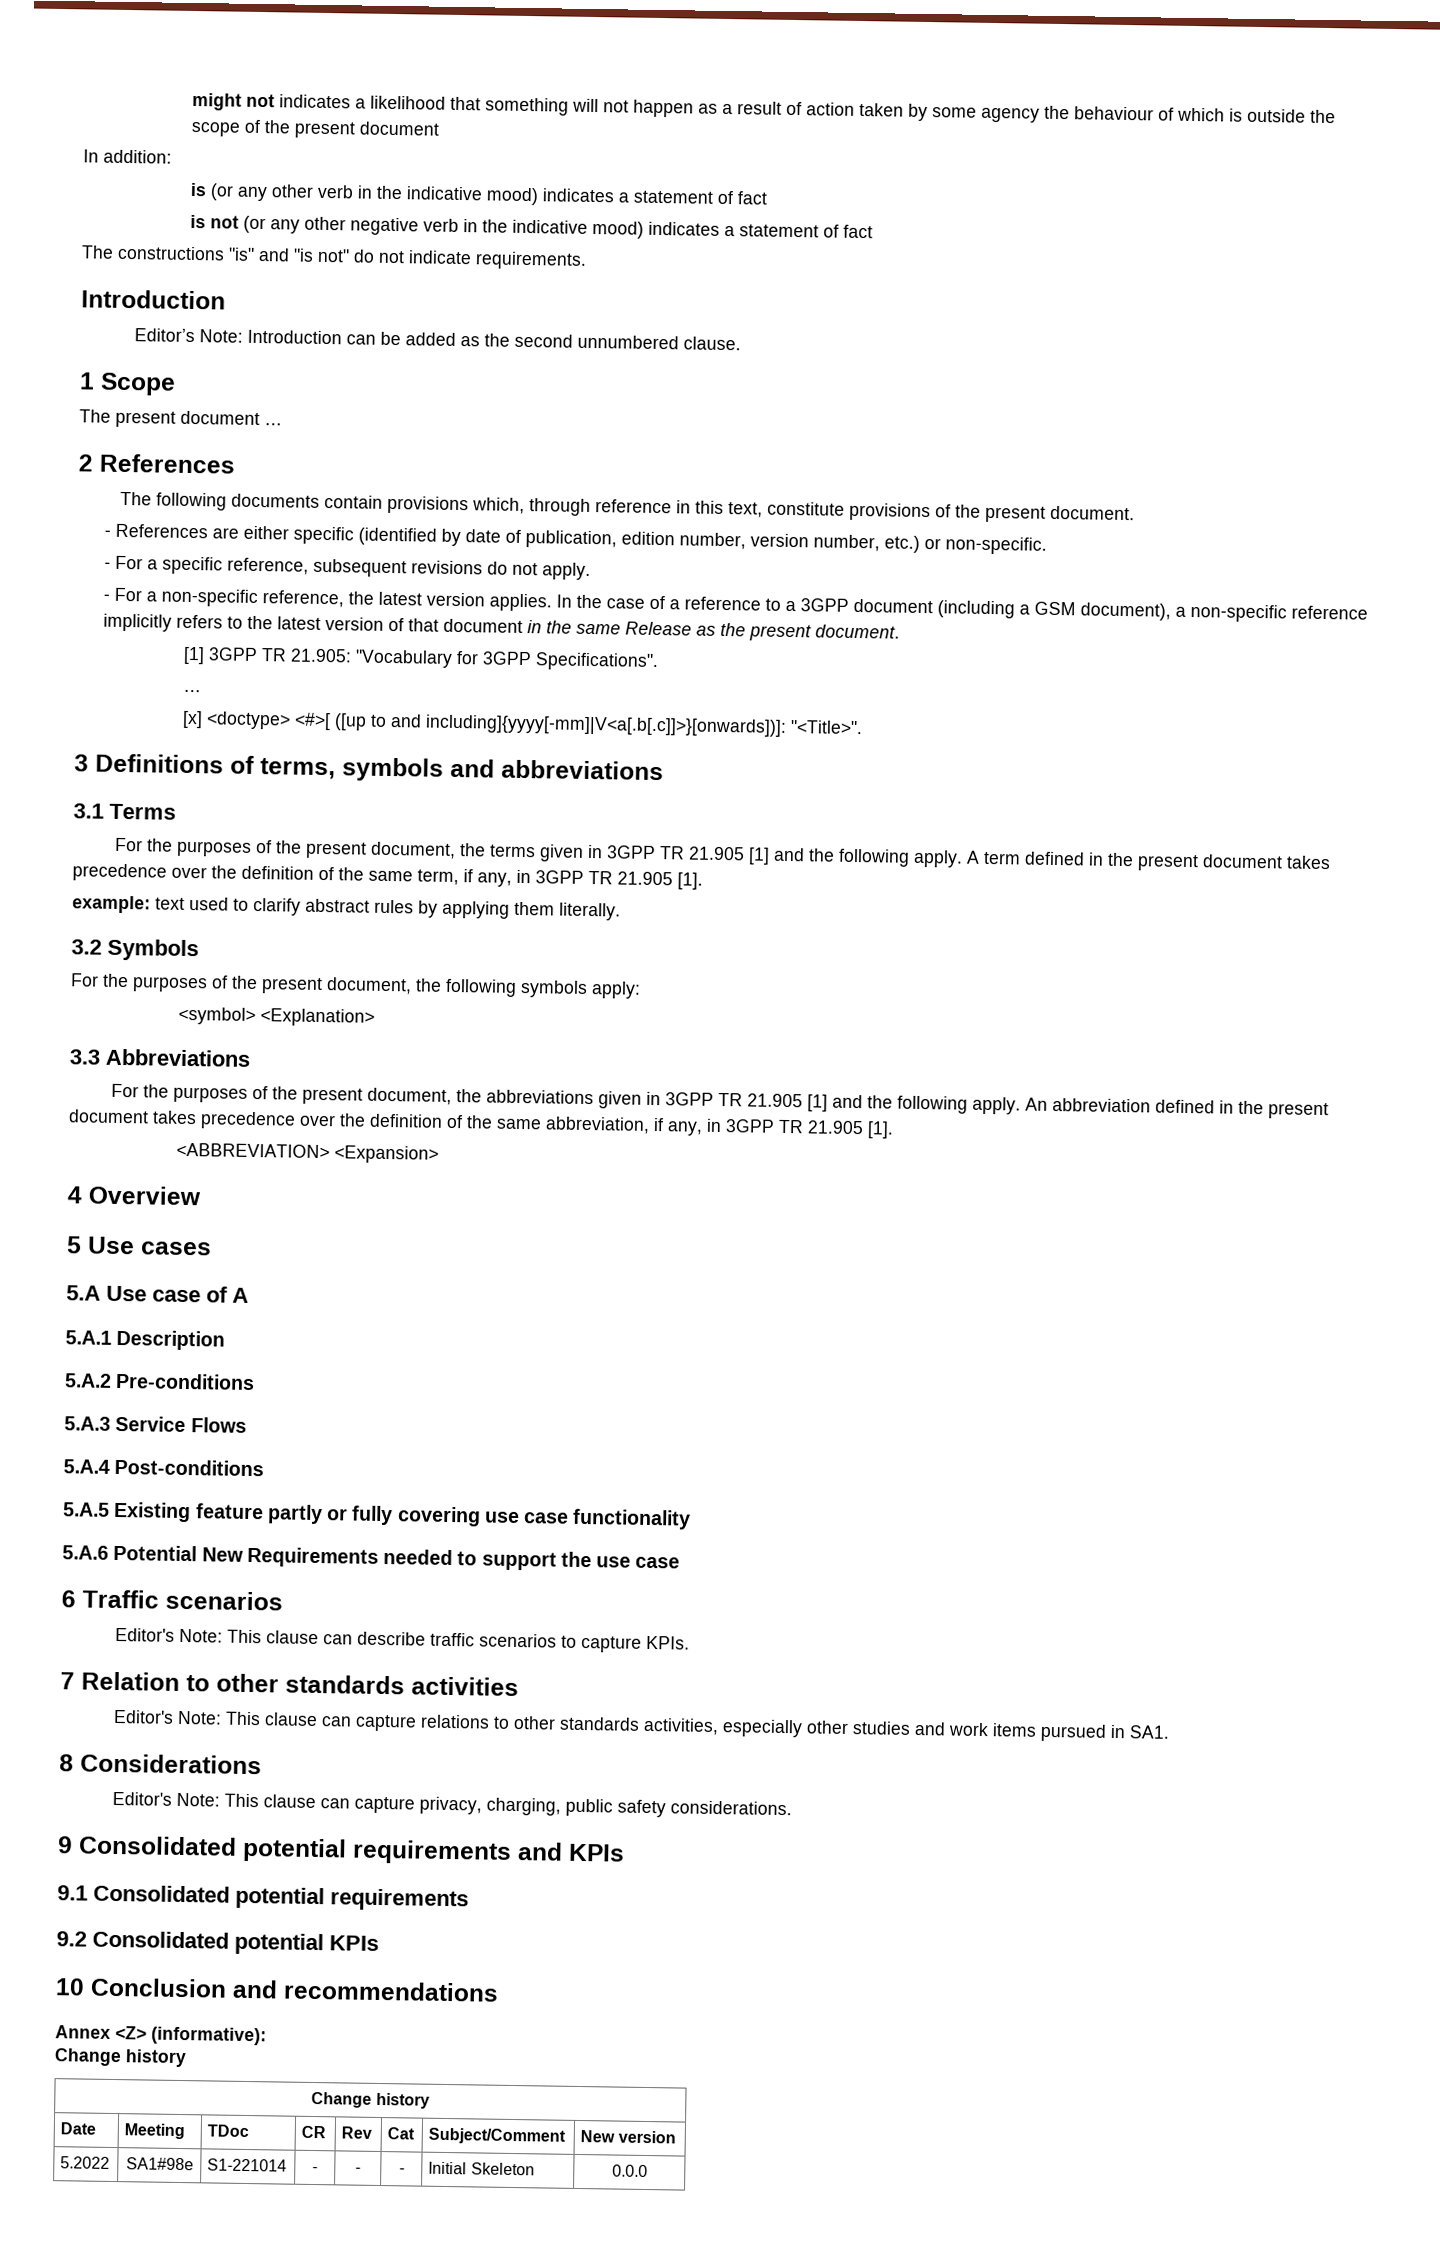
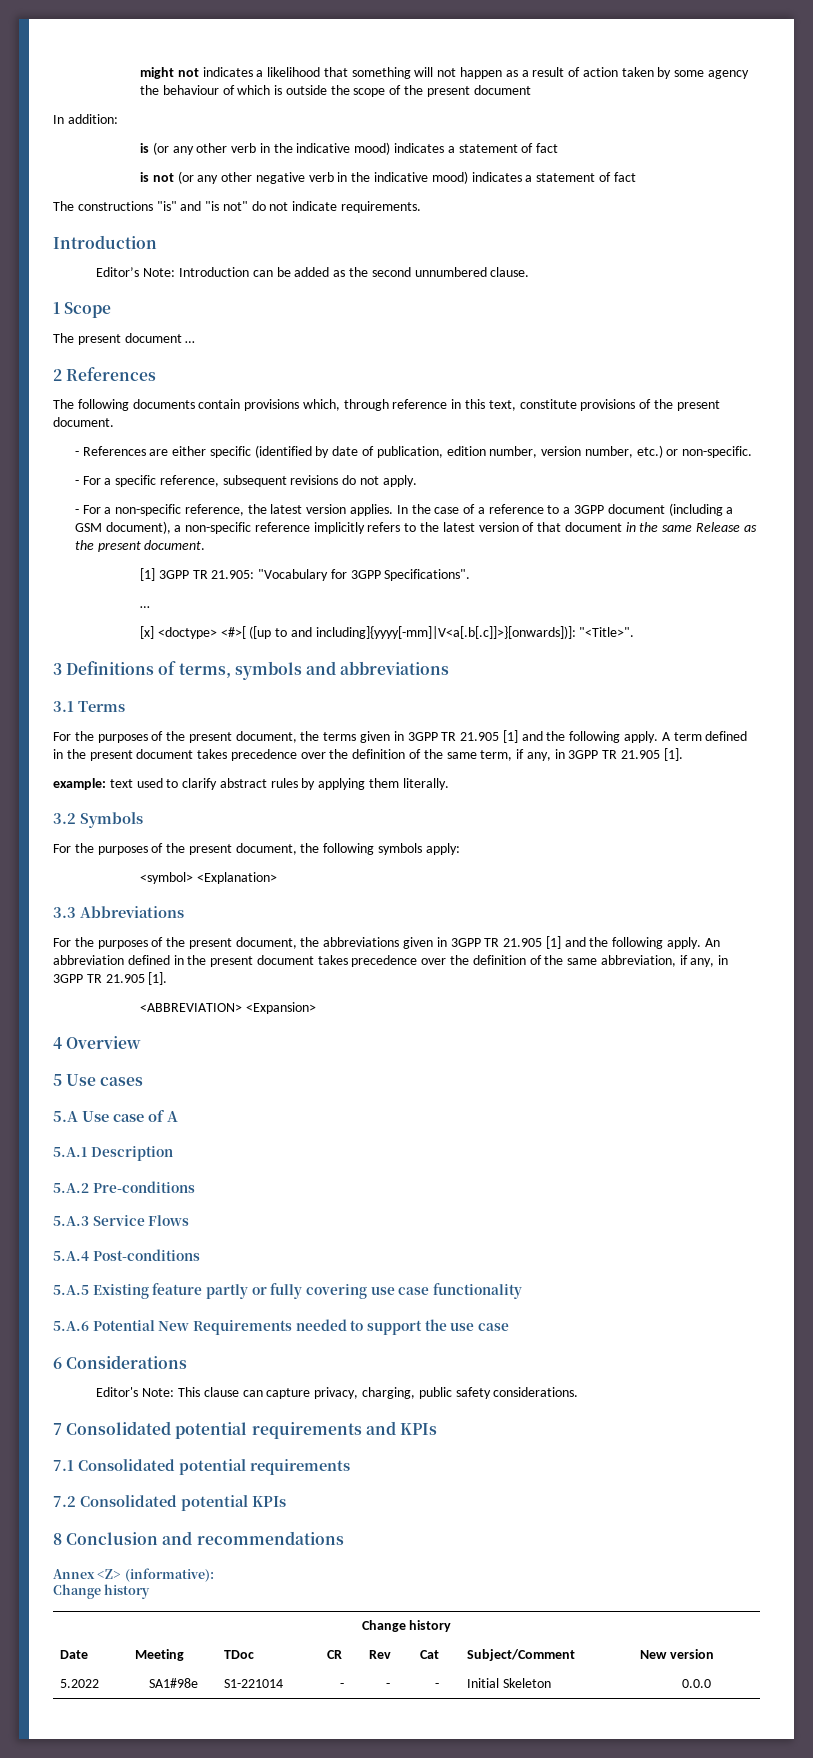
[82,1589,283,1611] [114,1627,690,1653] [60,1671,519,1697] [112,1709,1170,1742] [59,1754,74,1772] Traffic scenarios // Editor's Note: This clause can describe traffic scenarios to capture KPIs. // 7 Relation to other standards activities // Editor's Note: This clause can capture relations to other standards activities, especially other studies and work items pursued in SA1. // 8 -> (62, 1363) none
[57,1836,73,1854] 9 -> [53,1423,62,1435] 7
[57,1885,88,1901] 9.1 -> [53,1460,74,1471] 7.1
[56,1931,87,1947] 9.2 -> [53,1496,76,1507] 7.2
[55,1978,85,1996] 10 -> [53,1533,62,1545] 8

